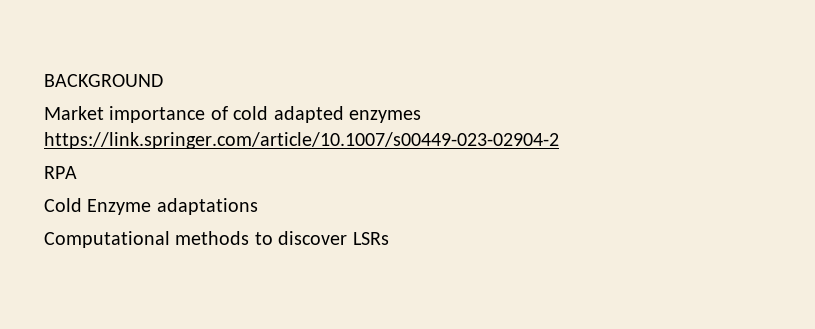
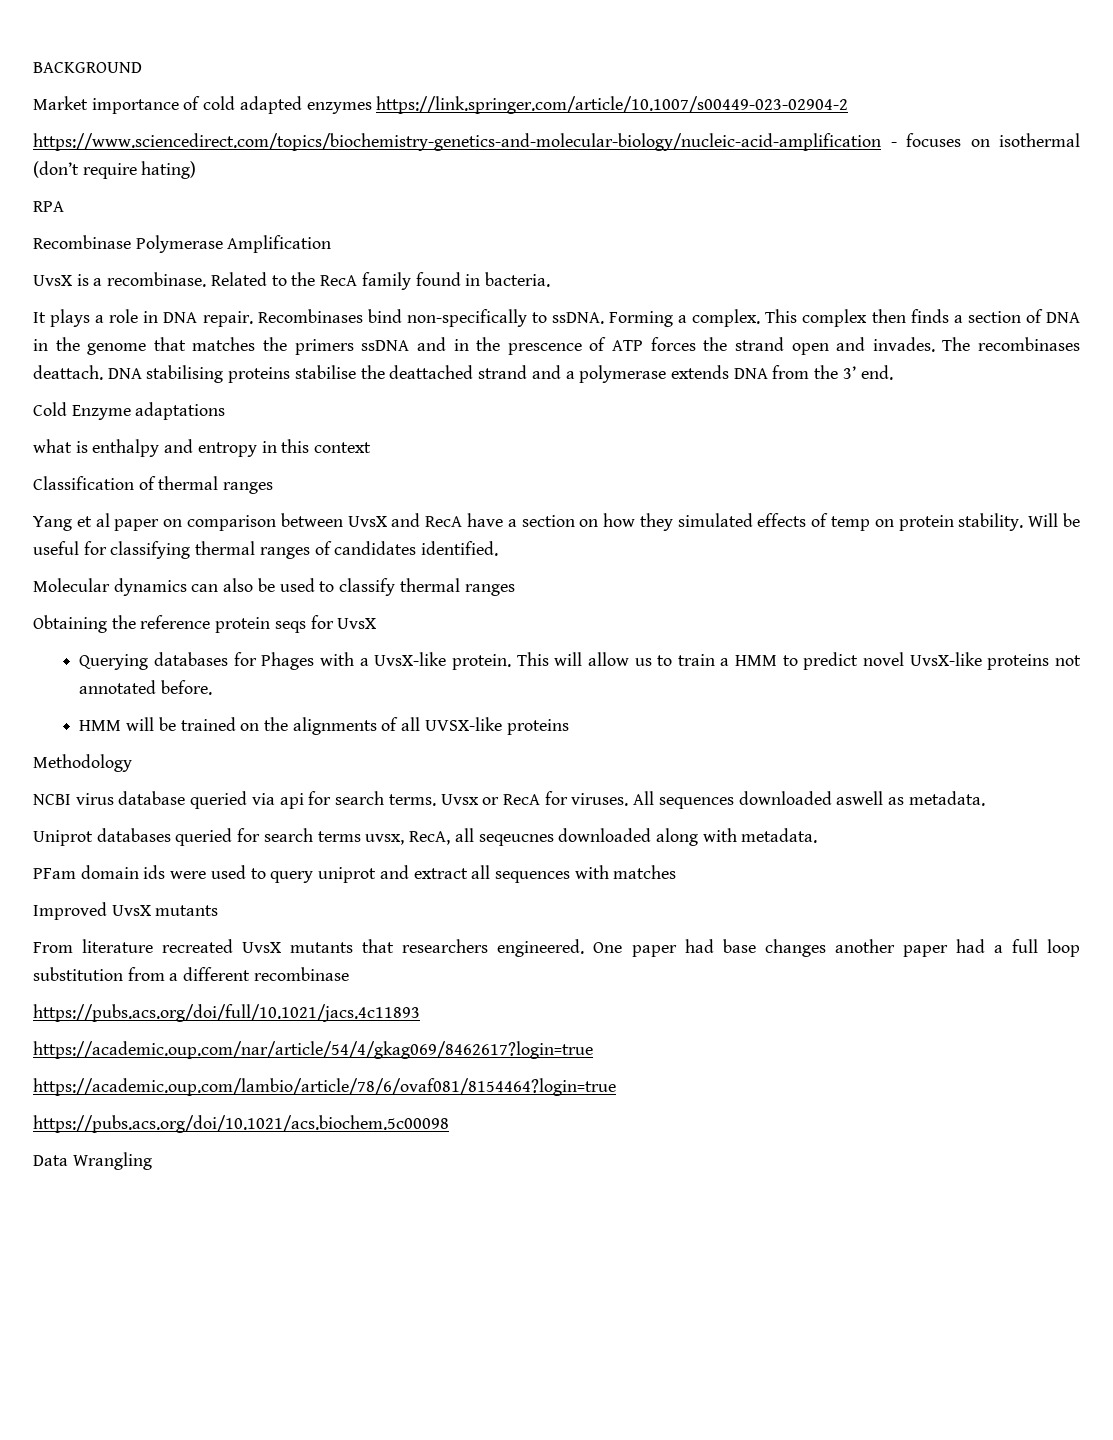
[44,166,77,179] [44,198,258,215] [44,231,389,248] RPA // Cold Enzyme adaptations // Computational methods to discover LSRs -> [33,133,1080,151] [33,161,197,179] [33,201,64,212] [33,235,332,253] [33,272,550,290] [33,309,1081,327] [33,337,1080,355] [33,365,893,383] [33,402,226,420] [33,439,372,457] [33,476,274,494] [33,513,1080,531] [33,541,499,559] [33,578,515,596] [33,615,377,633] [79,652,1081,670] [79,680,213,695] [79,717,569,735] [33,754,132,772] [33,791,985,809] [33,828,818,846] [33,865,677,883] [33,902,219,920] [33,939,1080,957] [33,967,349,981] [33,1004,420,1022] [33,1041,593,1059] [33,1078,616,1096] [33,1115,449,1133] [33,1152,152,1170] https://www.sciencedirect.com/topics/biochemistry-genetics-and-molecular-biology/nucleic-acid-amplification - focuses on isothermal (don’t require hating) // RPA // Recombinase Polymerase Amplification // UvsX is a recombinase. Related to the RecA family found in bacteria. // It plays a role in DNA repair. Recombinases bind non-specifically to ssDNA. Forming a complex. This complex then finds a section of DNA in the genome that matches the primers ssDNA and in the prescence of ATP forces the strand open and invades. The recombinases deattach. DNA stabilising proteins stabilise the deattached strand and a polymerase extends DNA from the 3’ end. // Cold Enzyme adaptations // what is enthalpy and entropy in this context // Classification of thermal ranges // Yang et al paper on comparison between UvsX and RecA have a section on how they simulated effects of temp on protein stability. Will be useful for classifying thermal ranges of candidates identified. // Molecular dynamics can also be used to classify thermal ranges // Obtaining the reference protein seqs for UvsX // Querying databases for Phages with a UvsX-like protein. This will allow us to train a HMM to predict novel UvsX-like proteins not annotated before. // HMM will be trained on the alignments of all UVSX-like proteins // Methodology // NCBI virus database queried via api for search terms. Uvsx or RecA for viruses. All sequences downloaded aswell as metadata. // Uniprot databases queried for search terms uvsx, RecA, all seqeucnes downloaded along with metadata. // PFam domain ids were used to query uniprot and extract all sequences with matches // Improved UvsX mutants // From literature recreated UvsX mutants that researchers engineered. One paper had base changes another paper had a full loop substitution from a different recombinase // https://pubs.acs.org/doi/full/10.1021/jacs.4c11893 // https://academic.oup.com/nar/article/54/4/gkag069/8462617?login=true // https://academic.oup.com/lambio/article/78/6/ovaf081/8154464?login=true // https://pubs.acs.org/doi/10.1021/acs.biochem.5c00098 // Data Wrangling

